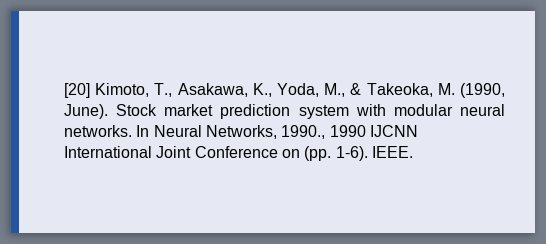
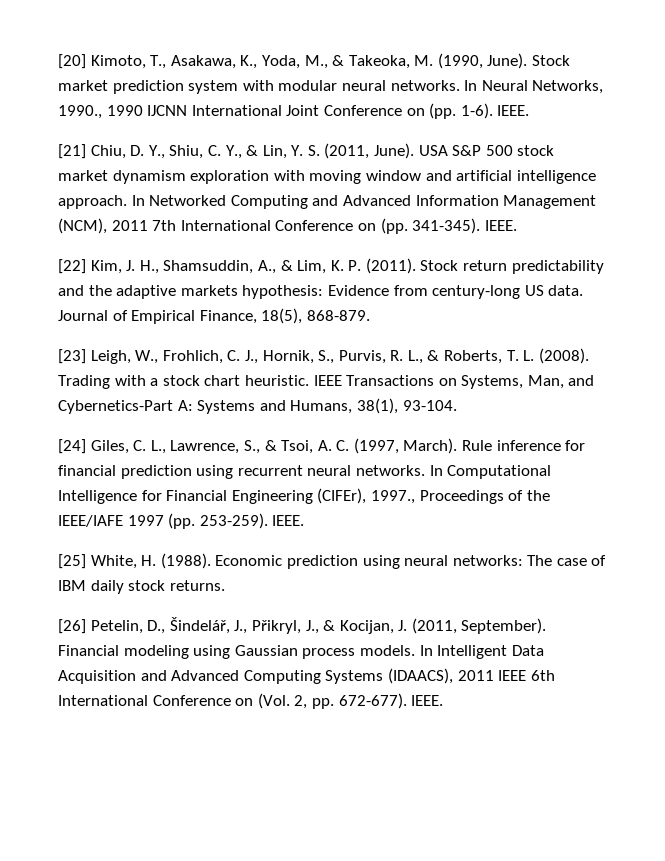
(413, 152) none -> [58,143,555,159] [58,170,596,184] [58,195,597,209] [58,218,517,234] [58,258,604,274] [58,285,584,299] [58,308,370,324] [58,348,589,364] [58,375,595,389] [58,398,457,414] [58,438,586,454] [58,465,552,479] [58,488,550,504] [58,513,305,529] [58,553,607,569] [58,580,225,594] [58,617,547,634] [58,645,544,659] [58,668,555,684] [58,693,444,709] // [21] Chiu, D. Y., Shiu, C. Y., & Lin, Y. S. (2011, June). USA S&P 500 stock market dynamism exploration with moving window and artificial intelligence approach. In Networked Computing and Advanced Information Management (NCM), 2011 7th International Conference on (pp. 341-345). IEEE. // [22] Kim, J. H., Shamsuddin, A., & Lim, K. P. (2011). Stock return predictability and the adaptive markets hypothesis: Evidence from century-long US data. Journal of Empirical Finance, 18(5), 868-879. // [23] Leigh, W., Frohlich, C. J., Hornik, S., Purvis, R. L., & Roberts, T. L. (2008). Trading with a stock chart heuristic. IEEE Transactions on Systems, Man, and Cybernetics-Part A: Systems and Humans, 38(1), 93-104. // [24] Giles, C. L., Lawrence, S., & Tsoi, A. C. (1997, March). Rule inference for financial prediction using recurrent neural networks. In Computational Intelligence for Financial Engineering (CIFEr), 1997., Proceedings of the IEEE/IAFE 1997 (pp. 253-259). IEEE. // [25] White, H. (1988). Economic prediction using neural networks: The case of IBM daily stock returns. // [26] Petelin, D., Šindelář, J., Přikryl, J., & Kocijan, J. (2011, September). Financial modeling using Gaussian process models. In Intelligent Data Acquisition and Advanced Computing Systems (IDAACS), 2011 IEEE 6th International Conference on (Vol. 2, pp. 672-677). IEEE.

